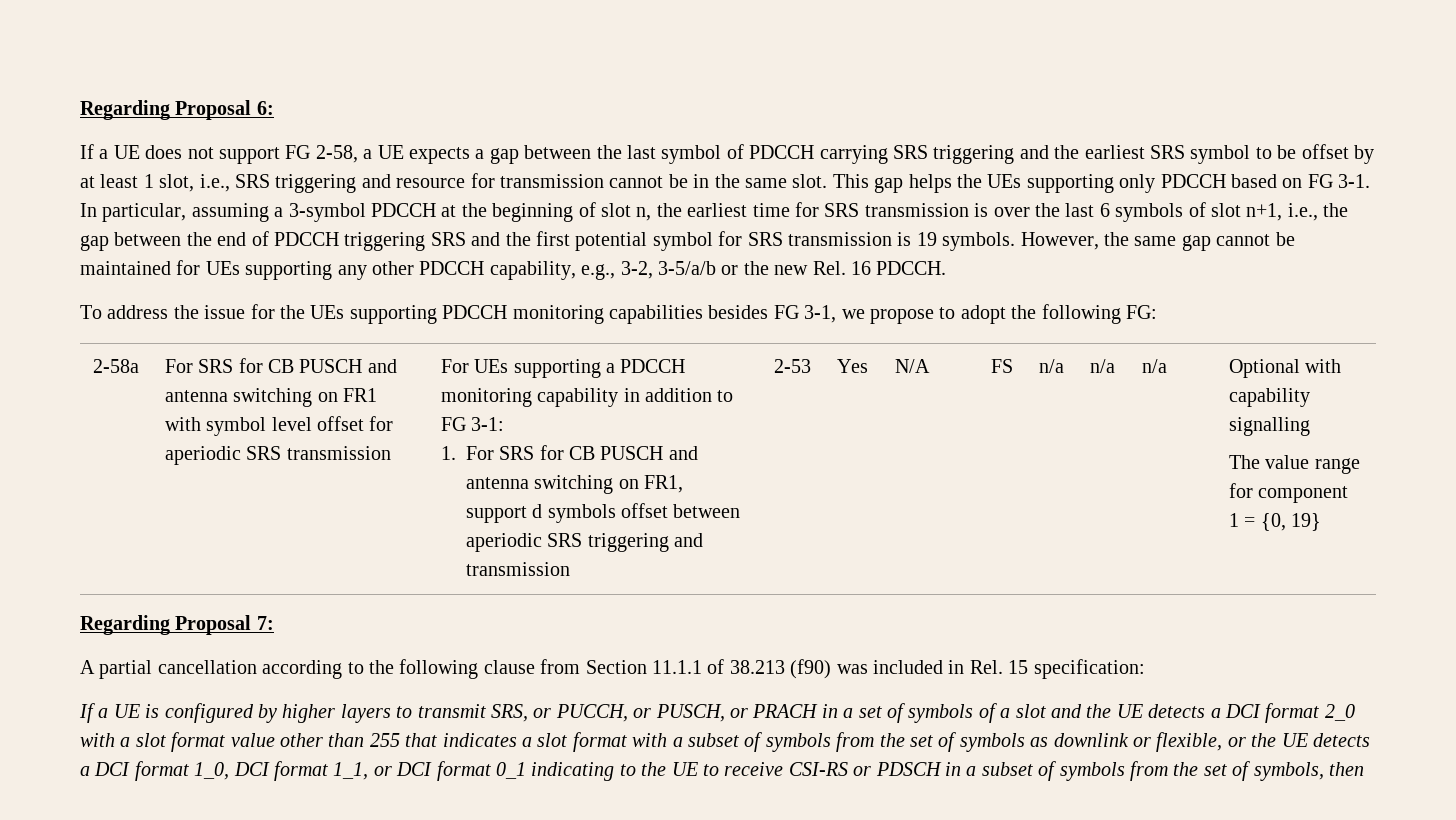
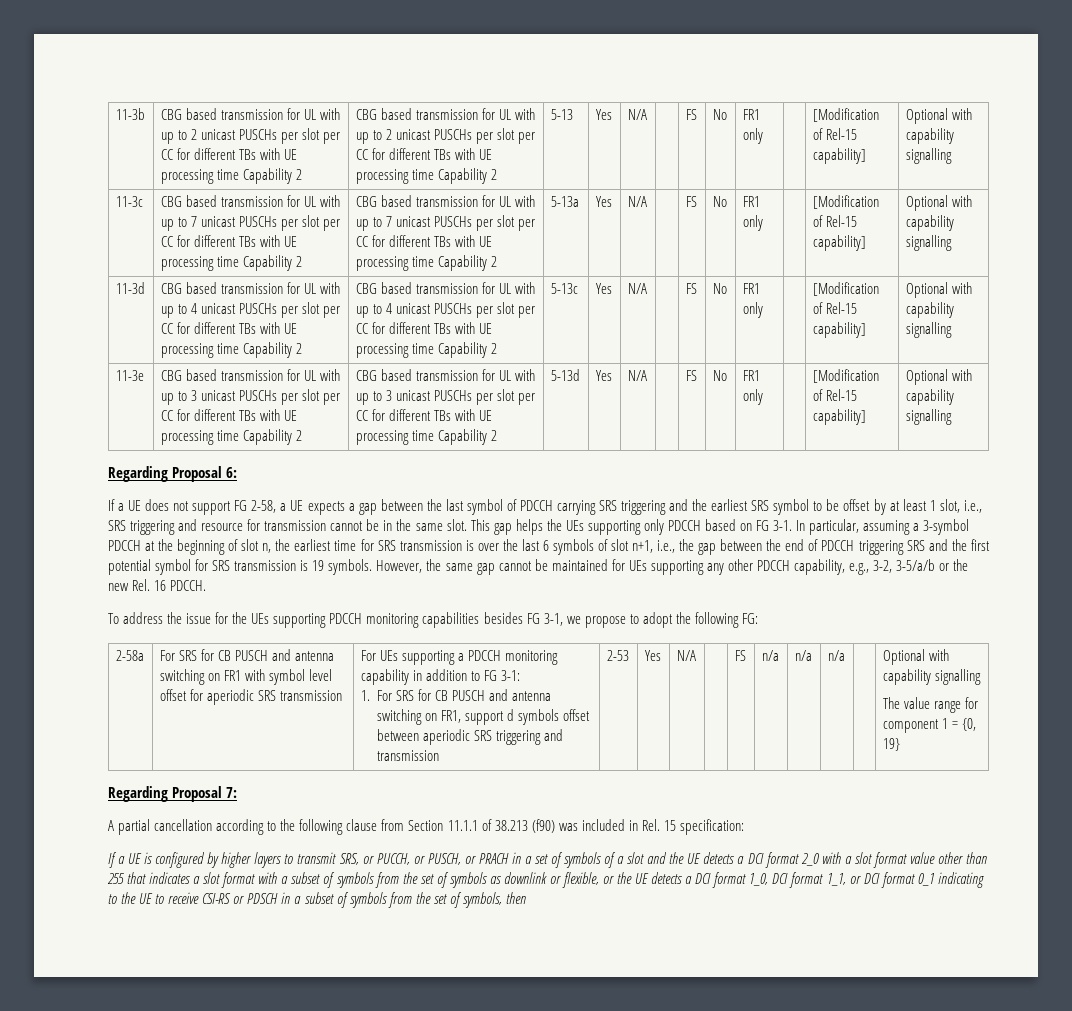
(80, 110) none -> [115,108,145,120] [160,108,340,120] [160,128,340,144] [160,148,297,160] [160,168,302,184] [355,108,535,120] [355,128,535,144] [355,148,492,160] [355,168,497,184] [550,109,573,120] [595,109,612,120] [627,109,647,120] [685,109,697,120] [712,109,727,120] [742,109,760,120] [742,128,763,144] [812,108,879,122] [812,128,857,140] [812,148,866,164] [905,108,972,124] [905,128,954,144] [905,148,952,164] [115,196,143,207] [160,195,340,207] [160,215,340,231] [160,235,297,247] [160,255,302,271] [355,195,535,207] [355,215,535,231] [355,235,492,247] [355,255,497,271] [550,196,579,207] [595,196,612,207] [627,196,647,207] [685,196,697,207] [712,196,727,207] [742,196,760,207] [742,215,763,231] [812,195,879,209] [812,215,857,227] [812,235,866,251] [905,195,972,211] [905,215,954,231] [905,235,952,251] [115,282,145,294] [160,282,340,294] [160,302,340,318] [160,322,297,334] [160,342,302,358] [355,282,535,294] [355,302,535,318] [355,322,492,334] [355,342,497,358] [550,283,578,294] [595,283,612,294] [627,283,647,294] [685,283,697,294] [712,283,727,294] [742,283,760,294] [742,302,763,318] [812,282,879,296] [812,302,857,314] [812,322,866,338] [905,282,972,298] [905,302,954,318] [905,322,952,338] [115,370,144,381] [160,369,340,381] [160,389,340,405] [160,409,297,421] [160,429,302,445] [355,369,535,381] [355,389,535,405] [355,409,492,421] [355,429,497,445] [550,369,580,381] [595,370,612,381] [627,370,647,381] [685,370,697,381] [712,370,727,381] [742,370,760,381] [742,389,763,405] [812,369,879,383] [812,389,857,401] [812,409,866,425] [905,369,972,385] [905,389,954,405] [905,409,952,425] 11-3b | CBG based transmission for UL with up to 2 unicast PUSCHs per slot per CC for different TBs with UE processing time Capability 2 | CBG based transmission for UL with up to 2 unicast PUSCHs per slot per CC for different TBs with UE processing time Capability 2 | 5-13 | Yes | N/A | | FS | No | FR1 only | | [Modification of Rel-15 capability] | Optional with capability signalling // 11-3c | CBG based transmission for UL with up to 7 unicast PUSCHs per slot per CC for different TBs with UE processing time Capability 2 | CBG based transmission for UL with up to 7 unicast PUSCHs per slot per CC for different TBs with UE processing time Capability 2 | 5-13a | Yes | N/A | | FS | No | FR1 only | | [Modification of Rel-15 capability] | Optional with capability signalling // 11-3d | CBG based transmission for UL with up to 4 unicast PUSCHs per slot per CC for different TBs with UE processing time Capability 2 | CBG based transmission for UL with up to 4 unicast PUSCHs per slot per CC for different TBs with UE processing time Capability 2 | 5-13c | Yes | N/A | | FS | No | FR1 only | | [Modification of Rel-15 capability] | Optional with capability signalling // 11-3e | CBG based transmission for UL with up to 3 unicast PUSCHs per slot per CC for different TBs with UE processing time Capability 2 | CBG based transmission for UL with up to 3 unicast PUSCHs per slot per CC for different TBs with UE processing time Capability 2 | 5-13d | Yes | N/A | | FS | No | FR1 only | | [Modification of Rel-15 capability] | Optional with capability signalling //

